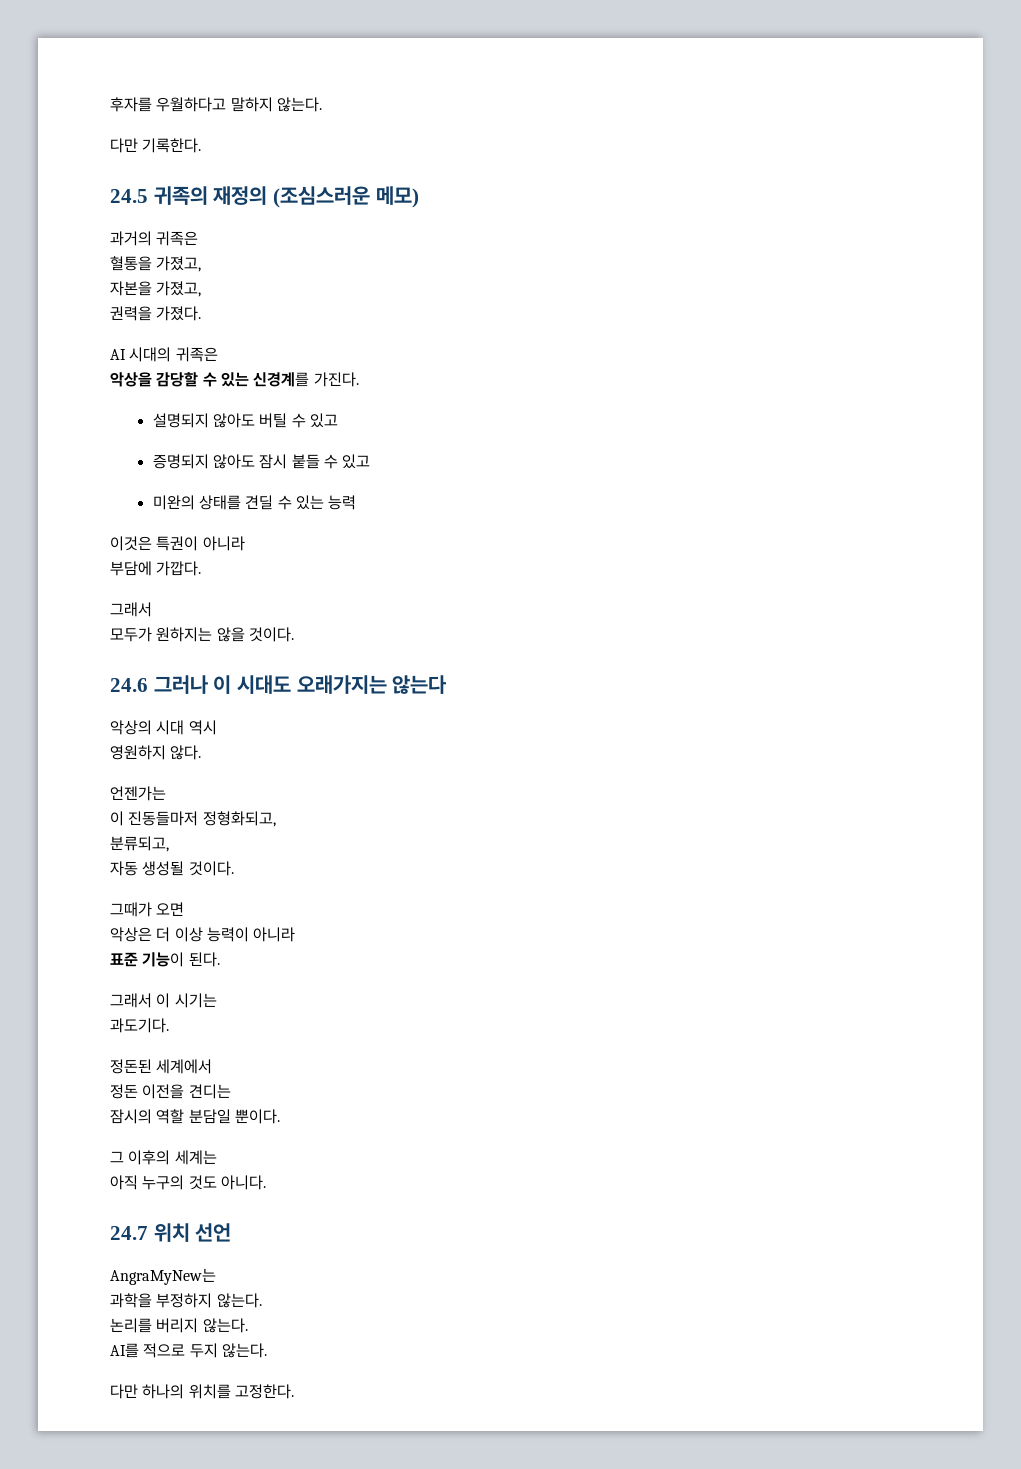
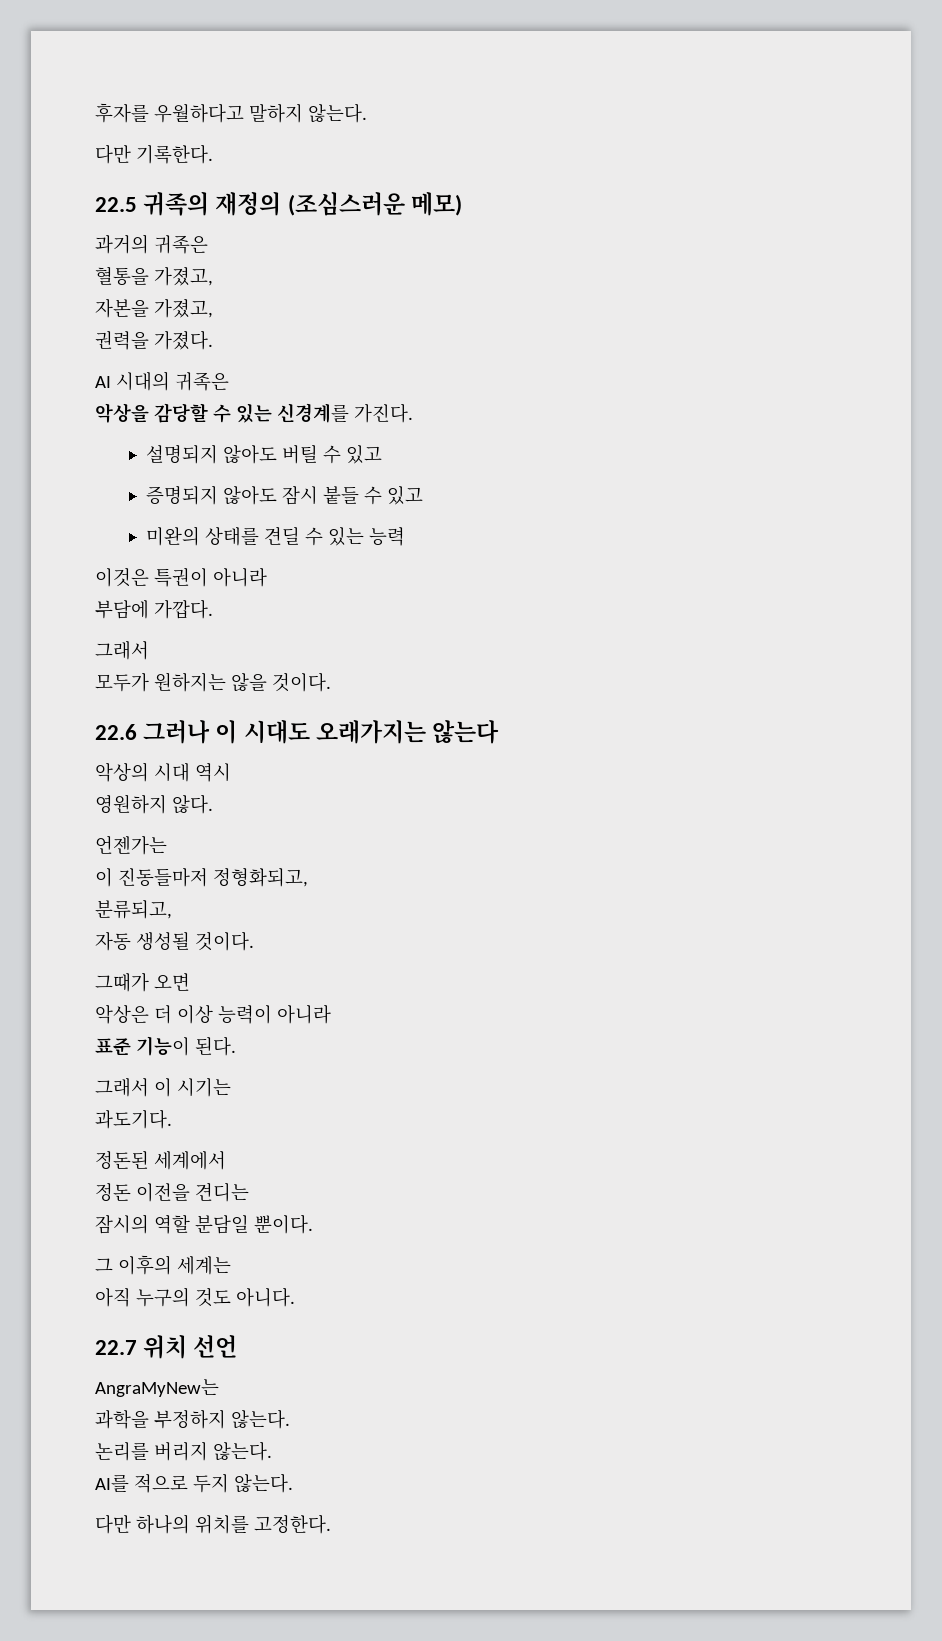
[110,189,148,203] 24.5 -> [95,197,137,212] 22.5
[110,678,148,692] 24.6 -> [95,724,137,740] 22.6
[110,1226,148,1240] 24.7 -> [95,1340,137,1355] 22.7

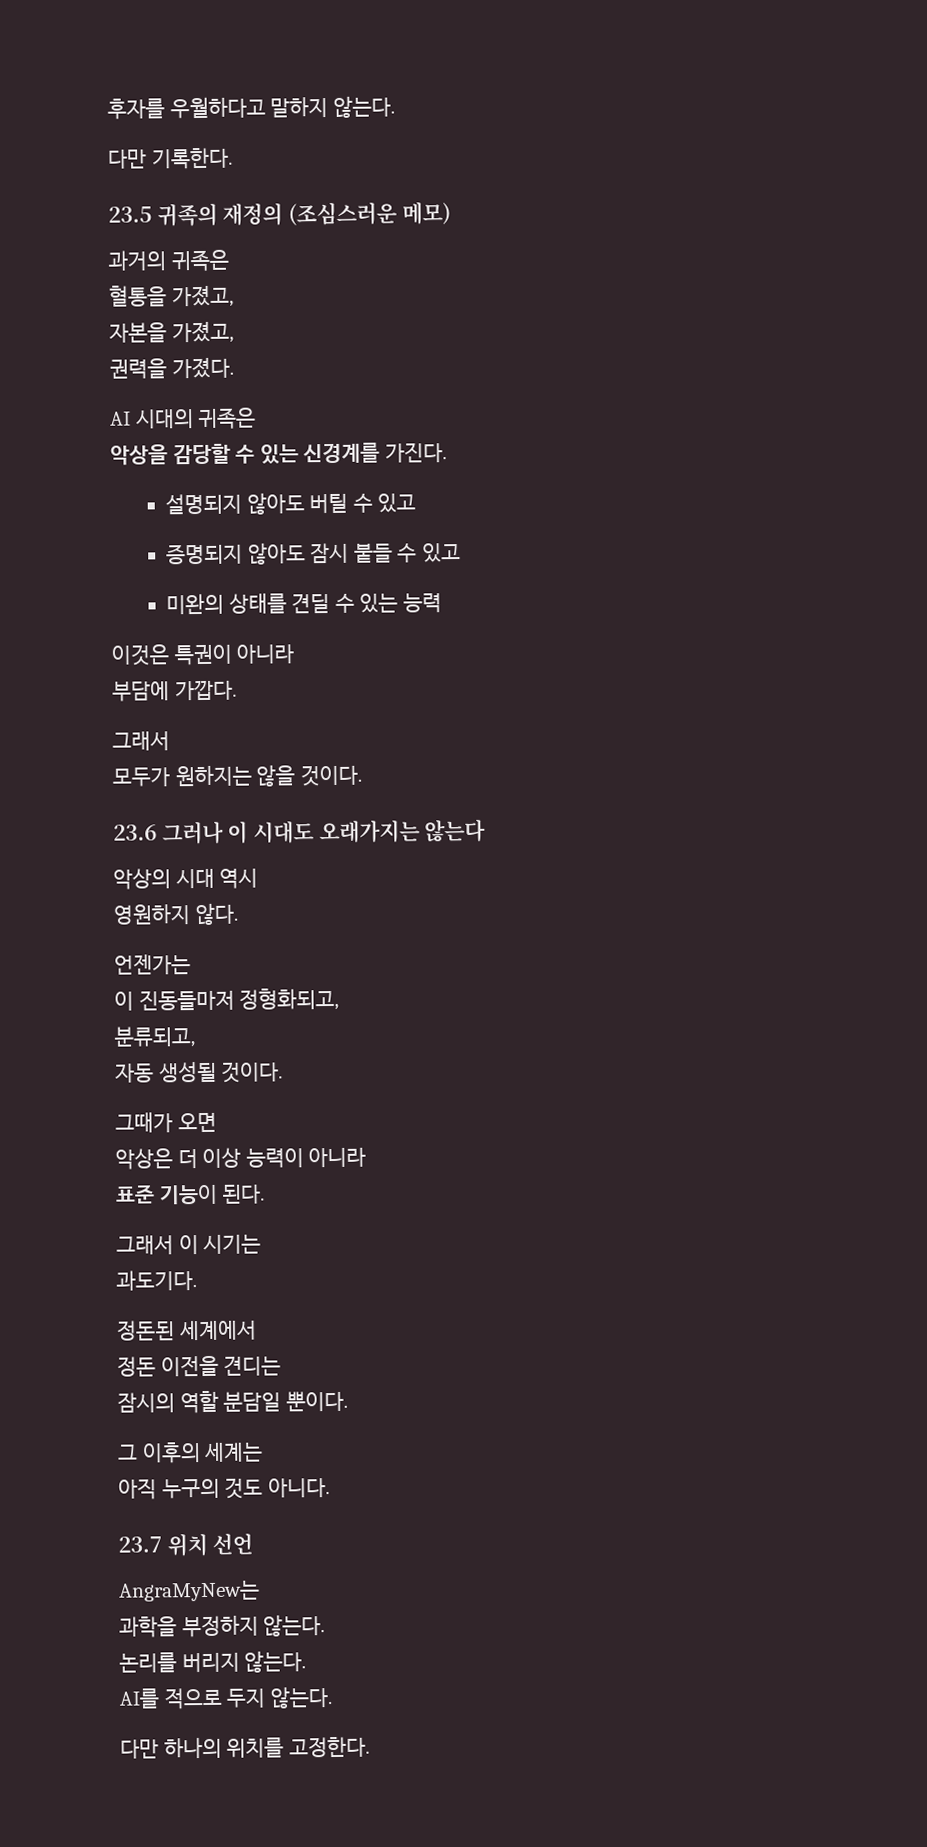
[95,197,137,212] 22.5 -> [108,206,152,223] 23.5
[95,724,137,740] 22.6 -> [113,824,157,841] 23.6
[95,1340,137,1355] 22.7 -> [118,1536,162,1553] 23.7

